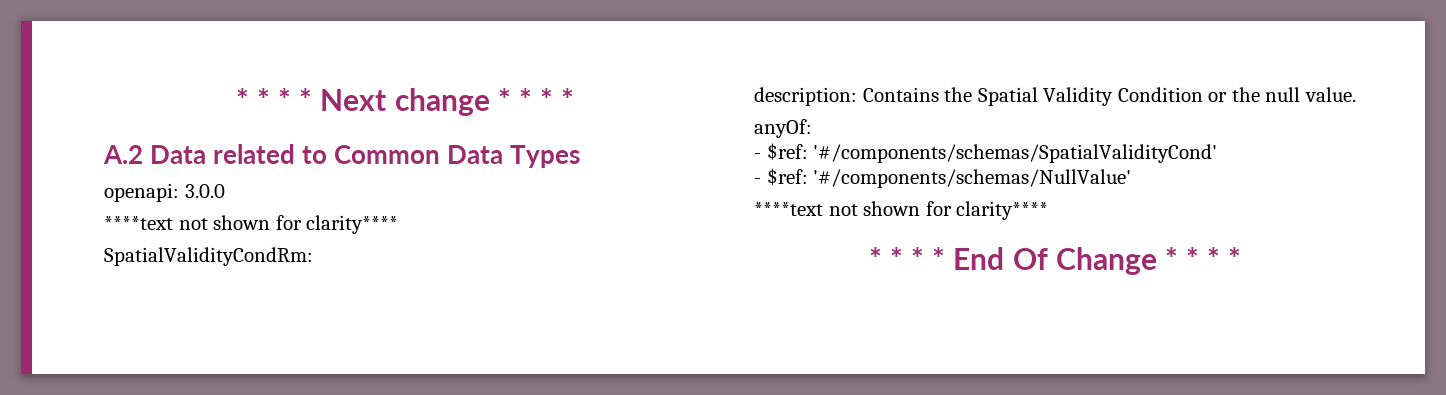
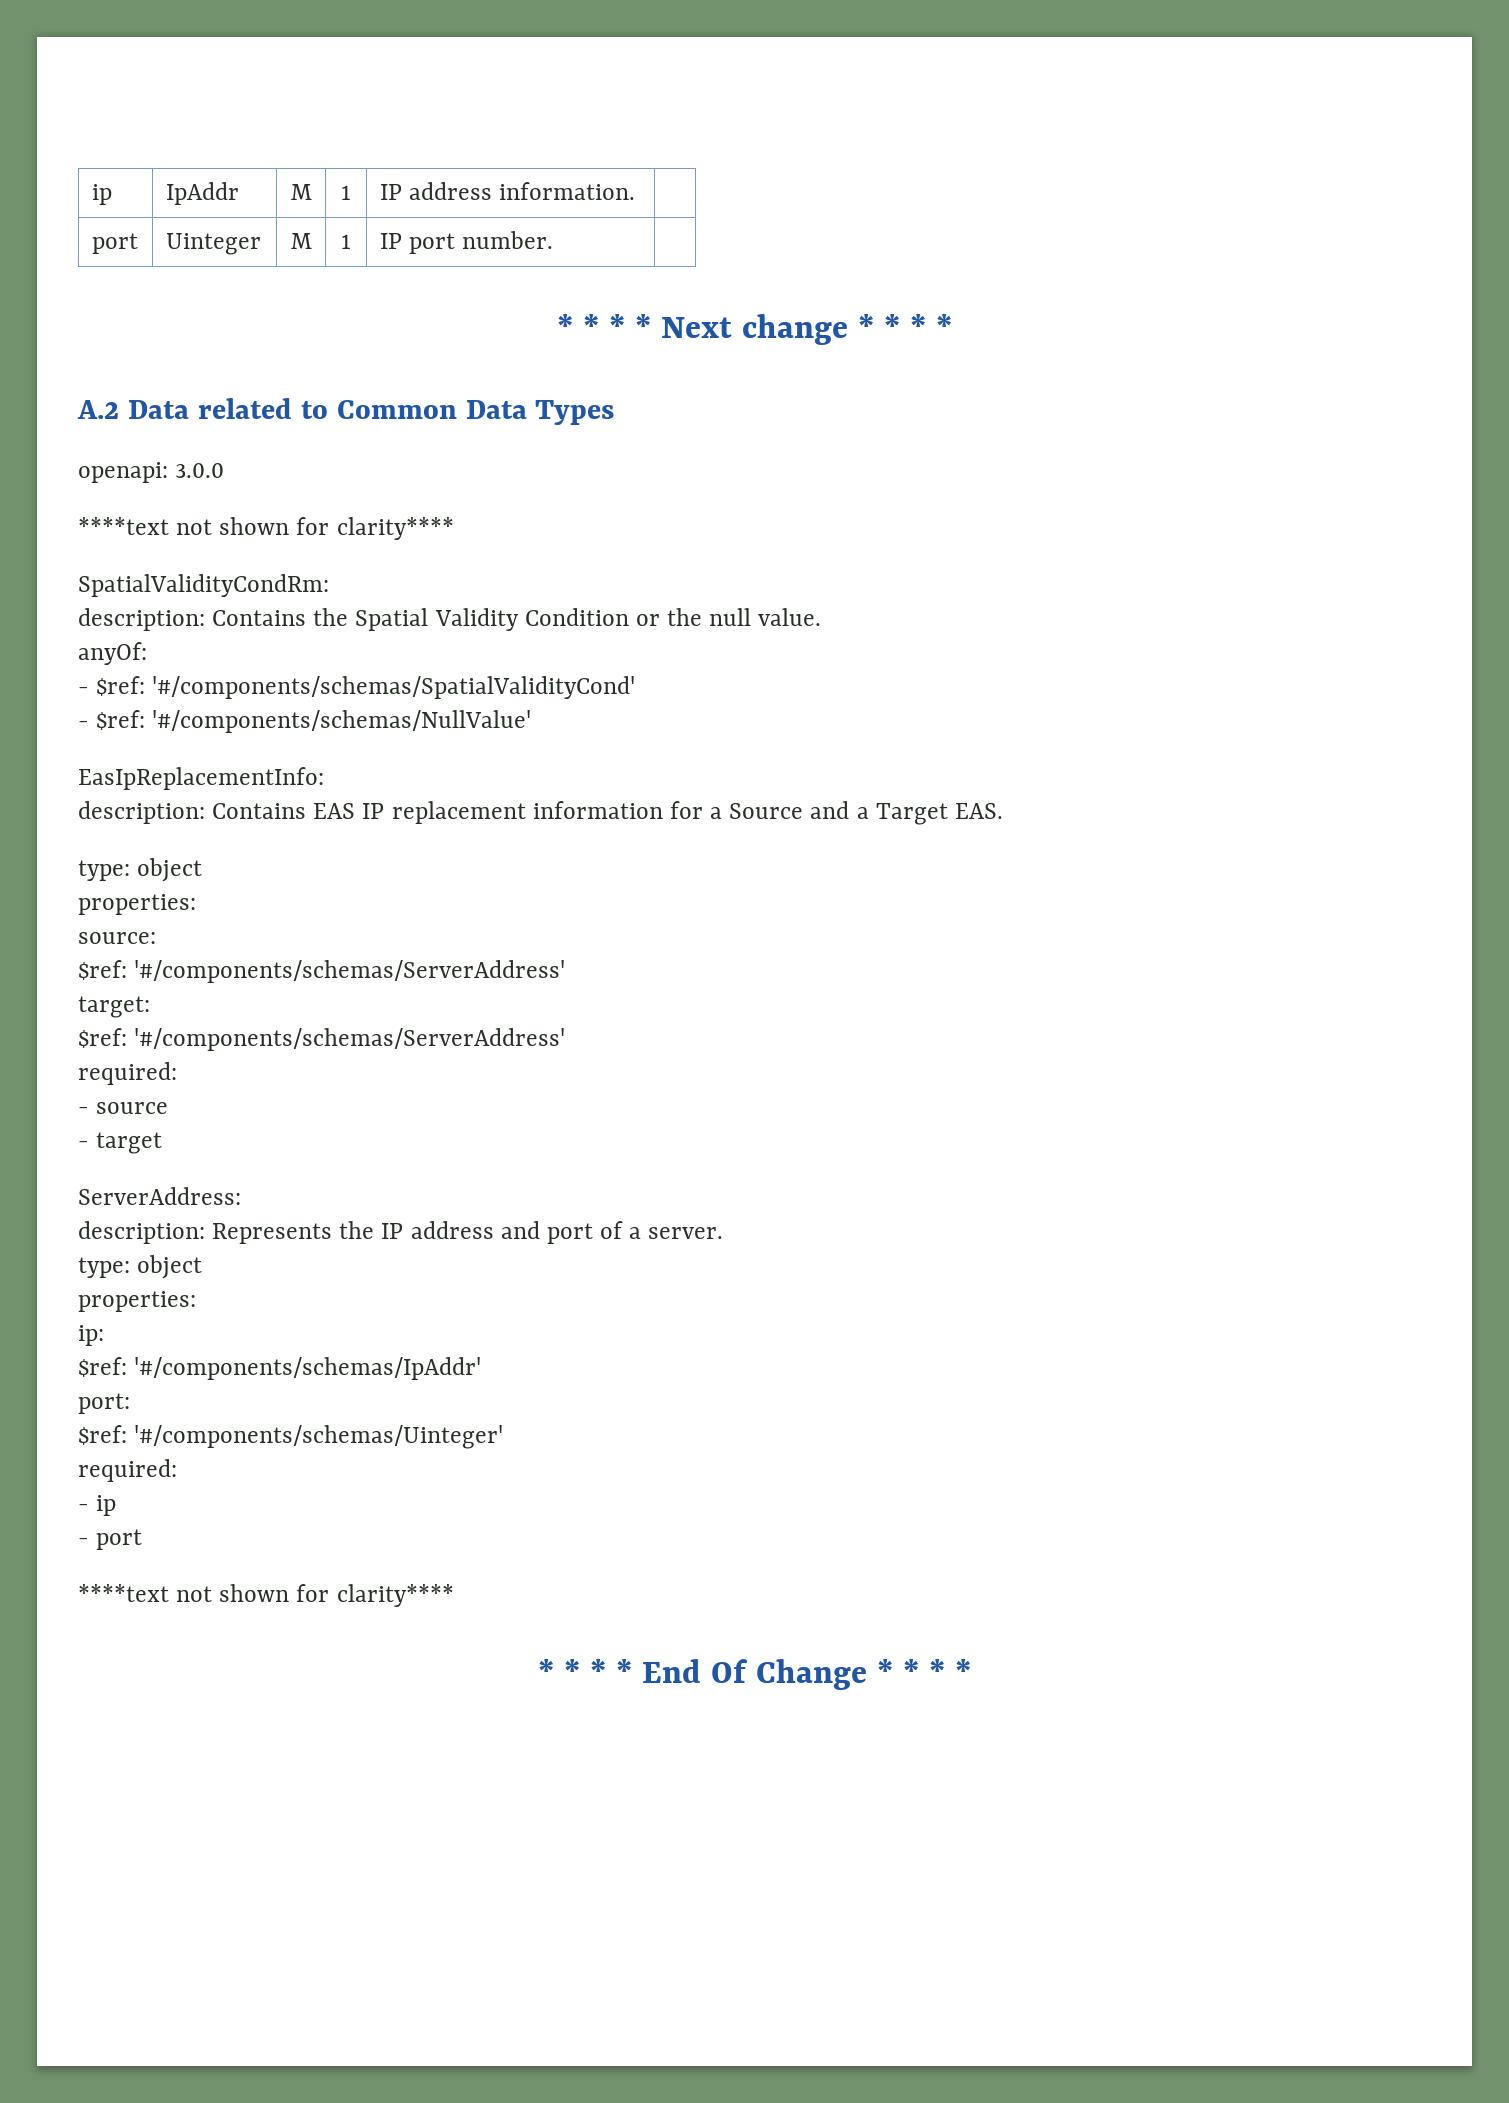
(236, 99) none -> [91,184,112,205] [165,182,239,205] [290,184,312,200] [341,185,351,200] [379,182,636,200] [91,233,138,254] [165,233,261,255] [290,233,312,249] [341,234,351,249] [379,231,554,254] ip | IpAddr | M | 1 | IP address information. | // port | Uinteger | M | 1 | IP port number. | //
(1132, 178) none -> [78,767,324,790] [78,801,1003,825] [78,858,203,882] [78,894,196,915] [78,932,156,944] [78,960,566,983] [78,996,150,1018] [78,1028,566,1051] [78,1062,177,1085] [78,1102,169,1114] [78,1132,163,1154] [78,1187,241,1205] [78,1221,724,1244] [78,1255,203,1279] [78,1291,196,1312] [78,1325,104,1346] [78,1357,482,1380] [78,1393,130,1414] [78,1425,504,1449] [78,1459,177,1482] [78,1495,117,1516] [78,1529,143,1550] // EasIpReplacementInfo: // description: Contains EAS IP replacement information for a Source and a Target EAS. // type: object // properties: // source: // $ref: '#/components/schemas/ServerAddress' // target: // $ref: '#/components/schemas/ServerAddress' // required: // - source // - target // ServerAddress: // description: Represents the IP address and port of a server. // type: object // properties: // ip: // $ref: '#/components/schemas/IpAddr' // port: // $ref: '#/components/schemas/Uinteger' // required: // - ip // - port

